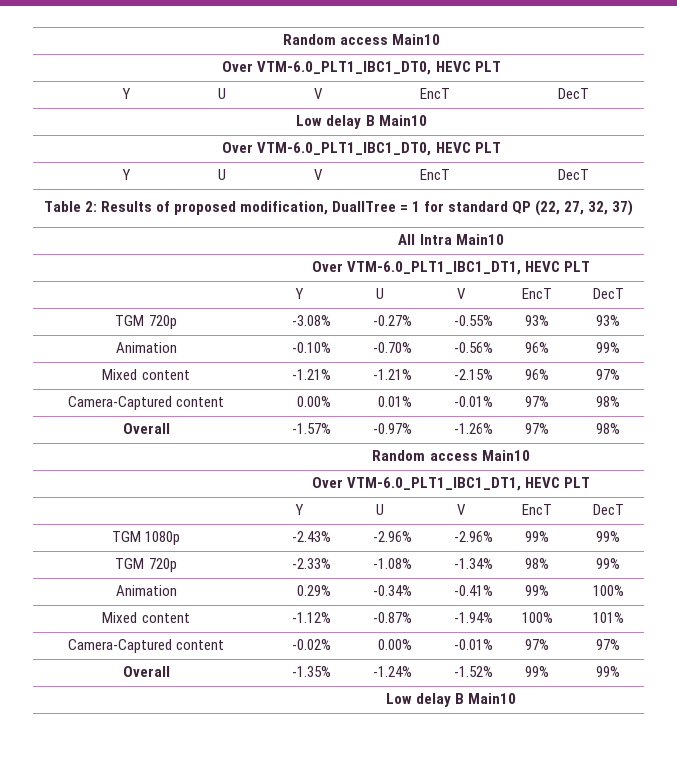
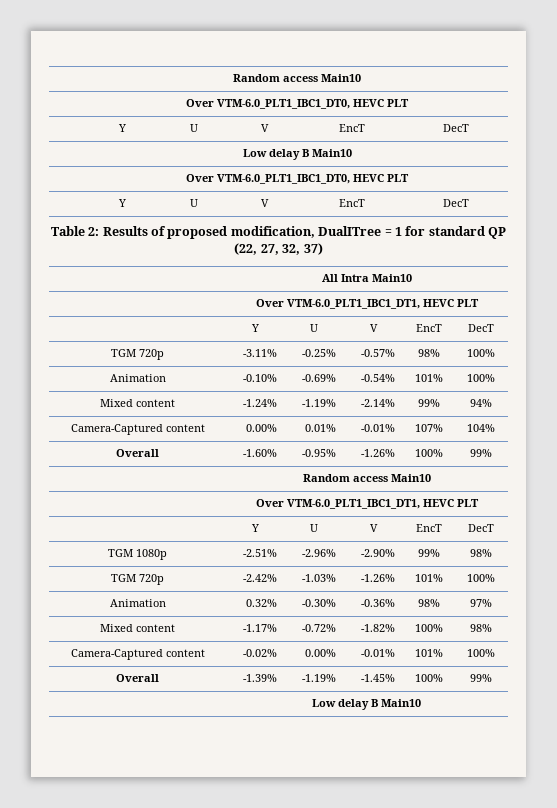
[292,315,332,326] [373,315,413,326] [454,315,494,326] [525,315,549,326] [596,315,620,326] [115,342,177,353] [292,342,332,353] [373,342,413,353] [454,342,494,353] [525,342,549,353] [596,342,620,353] [102,369,190,380] [292,369,332,380] [373,369,413,380] [454,369,494,380] [525,369,549,380] [596,369,620,380] -3.08% | -0.27% | -0.55% | 93% | 93% // Animation | -0.10% | -0.70% | -0.56% | 96% | 99% // Mixed content | -1.21% | -1.21% | -2.15% | 96% | 97% -> [243,349,278,357] [302,349,337,357] [361,349,396,357] [417,349,440,357] [467,349,495,357] [109,374,166,382] [243,374,278,382] [302,374,337,382] [361,374,396,382] [414,374,443,382] [467,374,495,382] [100,399,175,407] [243,399,278,407] [302,399,337,407] [361,399,396,407] [417,399,440,407] [470,399,492,407] -3.11% | -0.25% | -0.57% | 98% | 100% // Animation | -0.10% | -0.69% | -0.54% | 101% | 100% // Mixed content | -1.24% | -1.19% | -2.14% | 99% | 94%
[525,396,549,407] [596,396,620,407] [122,423,170,434] [292,423,332,434] [373,423,413,434] [454,423,494,434] [525,423,549,434] [596,423,620,434] 97% | 98% // Overall | -1.57% | -0.97% | -1.26% | 97% | 98% -> [414,424,443,432] [467,424,495,432] [116,449,159,457] [243,449,278,457] [302,449,337,457] [361,449,396,457] [414,449,443,457] [470,449,492,457] 107% | 104% // Overall | -1.60% | -0.95% | -1.26% | 100% | 99%
[292,531,332,542] [373,531,413,542] [454,531,494,542] [525,531,549,542] [596,531,620,542] [115,558,177,572] [292,558,332,569] [373,558,413,569] [454,558,494,569] [525,558,549,569] [596,558,620,569] [115,585,177,596] [297,585,332,596] [373,585,413,596] [454,585,494,596] [525,585,549,596] [592,585,624,596] [102,612,190,623] [292,612,332,623] [373,612,413,623] [454,612,494,623] [521,612,553,623] [592,612,624,623] -2.43% | -2.96% | -2.96% | 99% | 99% // TGM 720p | -2.33% | -1.08% | -1.34% | 98% | 99% // Animation | 0.29% | -0.34% | -0.41% | 99% | 100% // Mixed content | -1.12% | -0.87% | -1.94% | 100% | 101% -> [243,549,278,557] [302,549,337,557] [361,549,396,557] [417,549,440,557] [470,549,492,557] [111,574,164,585] [243,574,278,582] [302,574,337,582] [361,574,396,582] [414,574,443,582] [467,574,495,582] [109,599,166,607] [246,599,278,607] [302,599,337,607] [361,599,396,607] [417,599,440,607] [470,599,492,607] [100,624,175,632] [243,624,278,632] [302,624,337,632] [361,624,396,632] [414,624,443,632] [470,624,492,632] -2.51% | -2.96% | -2.90% | 99% | 98% // TGM 720p | -2.42% | -1.03% | -1.26% | 101% | 100% // Animation | 0.32% | -0.30% | -0.36% | 98% | 97% // Mixed content | -1.17% | -0.72% | -1.82% | 100% | 98%
[525,639,549,650] [596,639,620,650] [122,666,170,677] [292,666,332,677] [373,666,413,677] [454,666,494,677] [525,666,549,677] 97% | 97% // Overall | -1.35% | -1.24% | -1.52% | 99% -> [414,649,443,657] [467,649,495,657] [116,674,159,682] [243,674,278,682] [302,674,337,682] [361,674,396,682] [414,674,443,682] 101% | 100% // Overall | -1.39% | -1.19% | -1.45% | 100%

